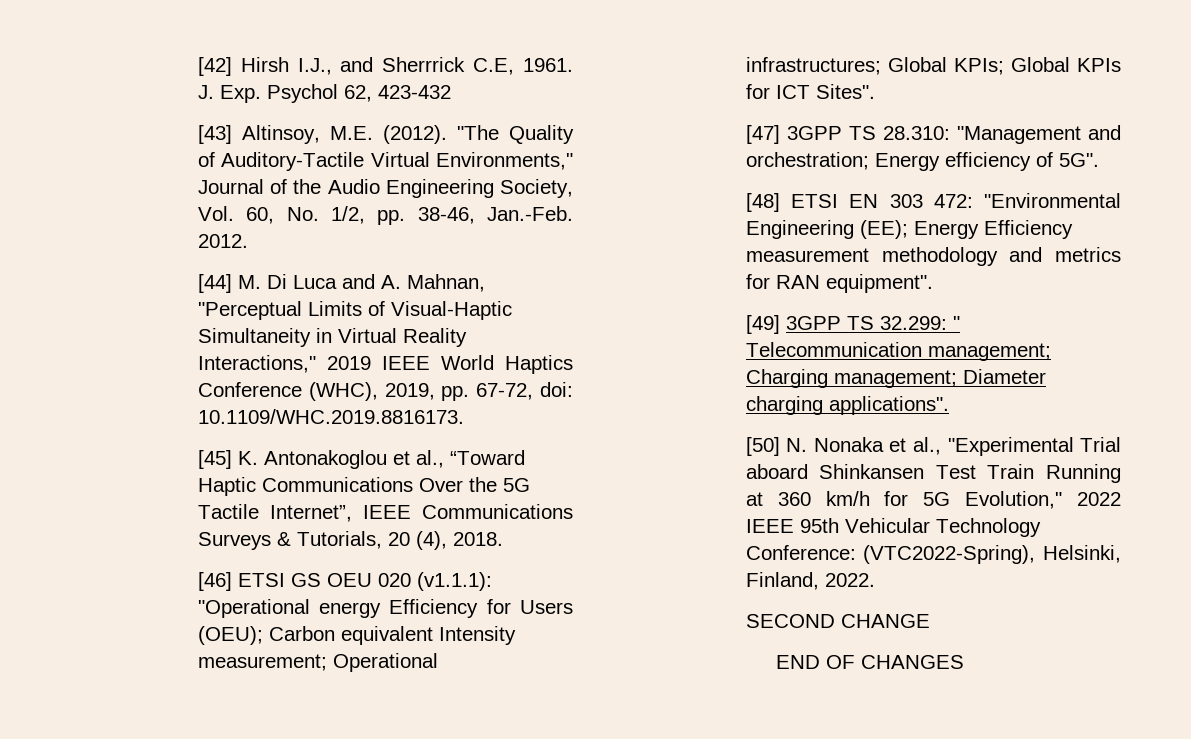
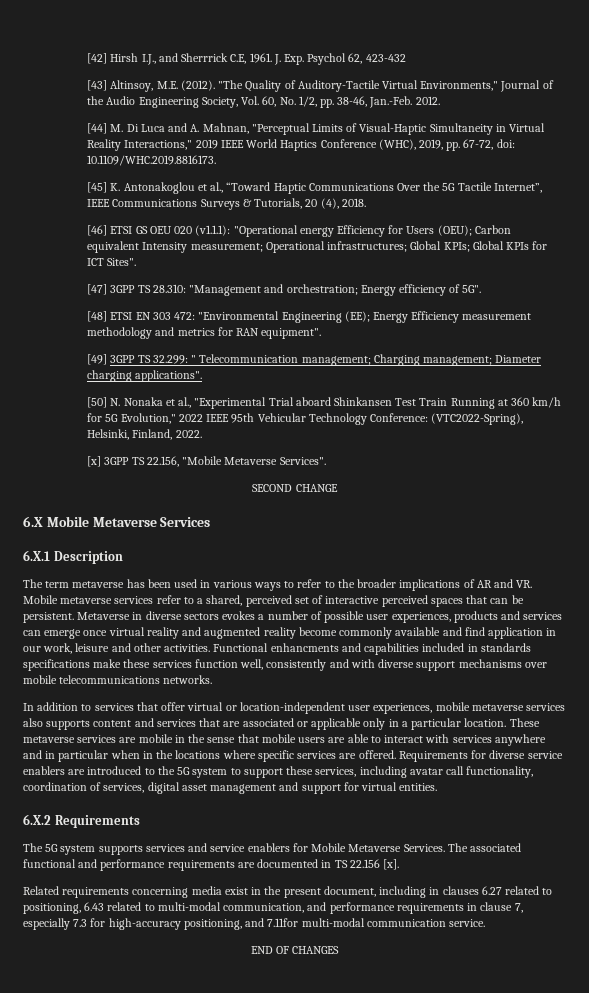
[745,614,930,628] SECOND CHANGE -> [87,456,326,467] [252,484,338,492] [23,516,211,527] [23,550,123,564] [23,579,533,591] [23,595,524,607] [23,611,563,623] [23,627,557,639] [23,643,531,655] [23,659,547,671] [23,675,213,684] [23,702,566,714] [23,718,540,730] [23,734,546,746] [23,750,563,762] [23,766,534,778] [23,782,438,794] [23,814,140,828] [23,843,522,855] [23,859,400,871] [23,886,553,898] [23,902,523,914] [23,918,486,930] [x] 3GPP TS 22.156, "Mobile Metaverse Services". // SECOND CHANGE // 6.X Mobile Metaverse Services // 6.X.1 Description // The term metaverse has been used in various ways to refer to the broader implications of AR and VR. Mobile metaverse services refer to a shared, perceived set of interactive perceived spaces that can be persistent. Metaverse in diverse sectors evokes a number of possible user experiences, products and services can emerge once virtual reality and augmented reality become commonly available and find application in our work, leisure and other activities. Functional enhancments and capabilities included in standards specifications make these services function well, consistently and with diverse support mechanisms over mobile telecommunications networks. // In addition to services that offer virtual or location-independent user experiences, mobile metaverse services also supports content and services that are associated or applicable only in a particular location. These metaverse services are mobile in the sense that mobile users are able to interact with services anywhere and in particular when in the locations where specific services are offered. Requirements for diverse service enablers are introduced to the 5G system to support these services, including avatar call functionality, coordination of services, digital asset management and support for virtual entities. // 6.X.2 Requirements // The 5G system supports services and service enablers for Mobile Metaverse Services. The associated functional and performance requirements are documented in TS 22.156 [x]. // Related requirements concerning media exist in the present document, including in clauses 6.27 related to positioning, 6.43 related to multi-modal communication, and performance requirements in clause 7, especially 7.3 for high-accuracy positioning, and 7.11for multi-modal communication service.

